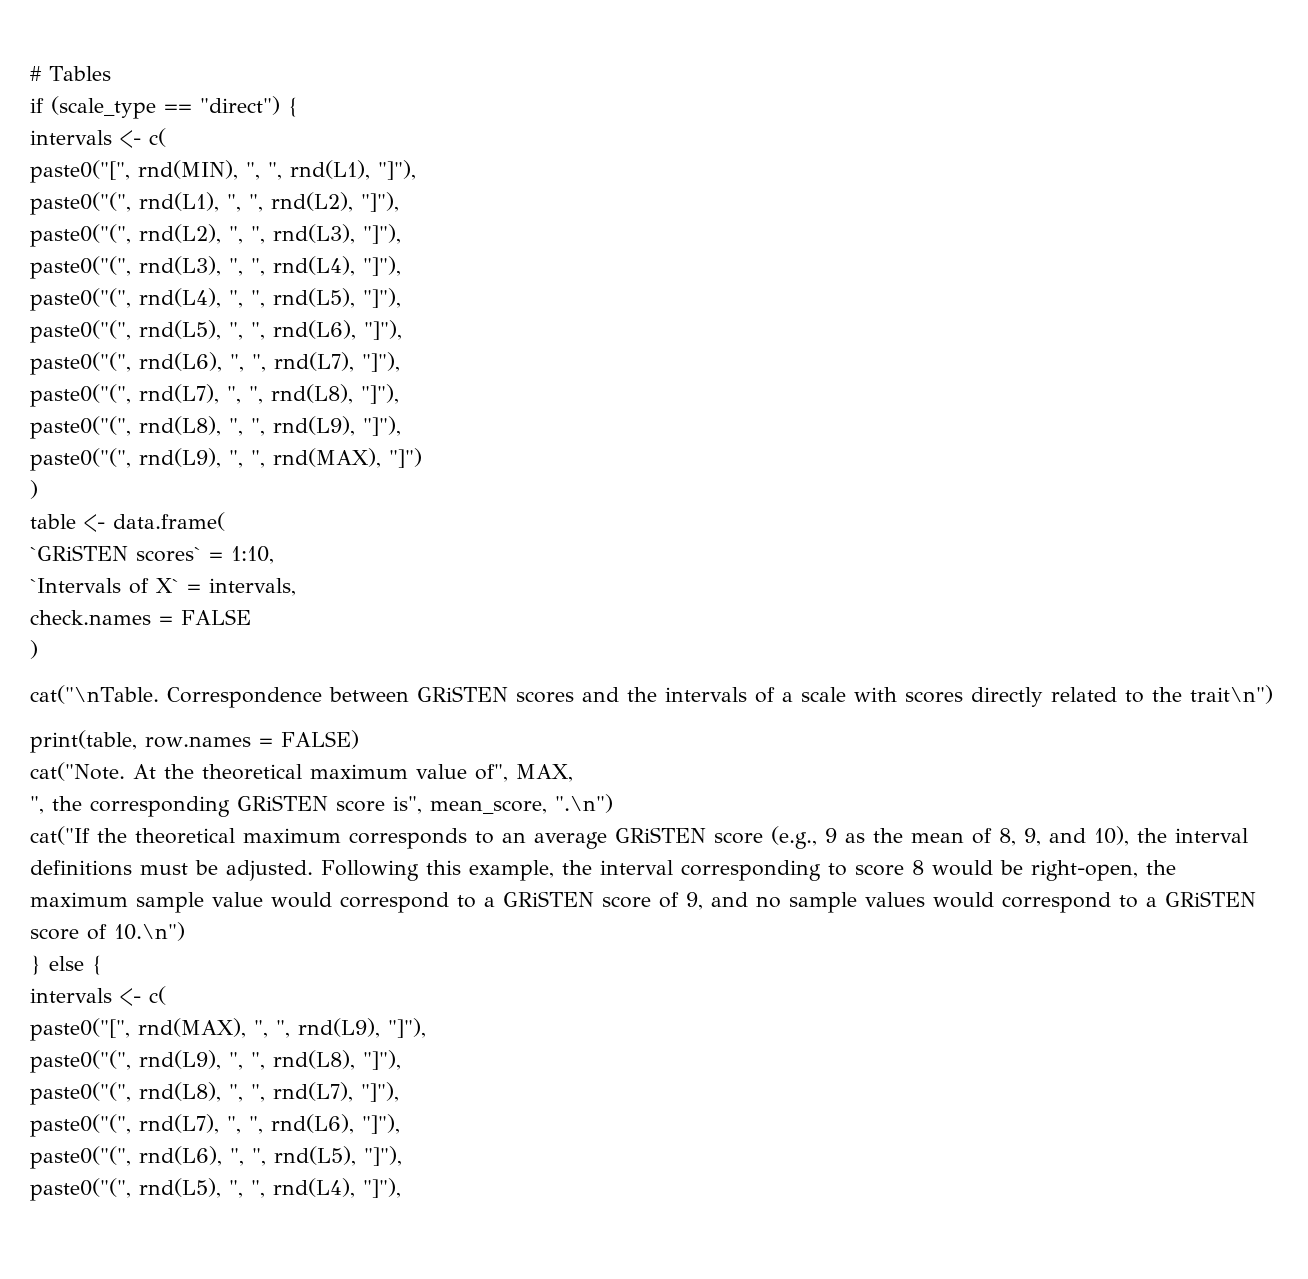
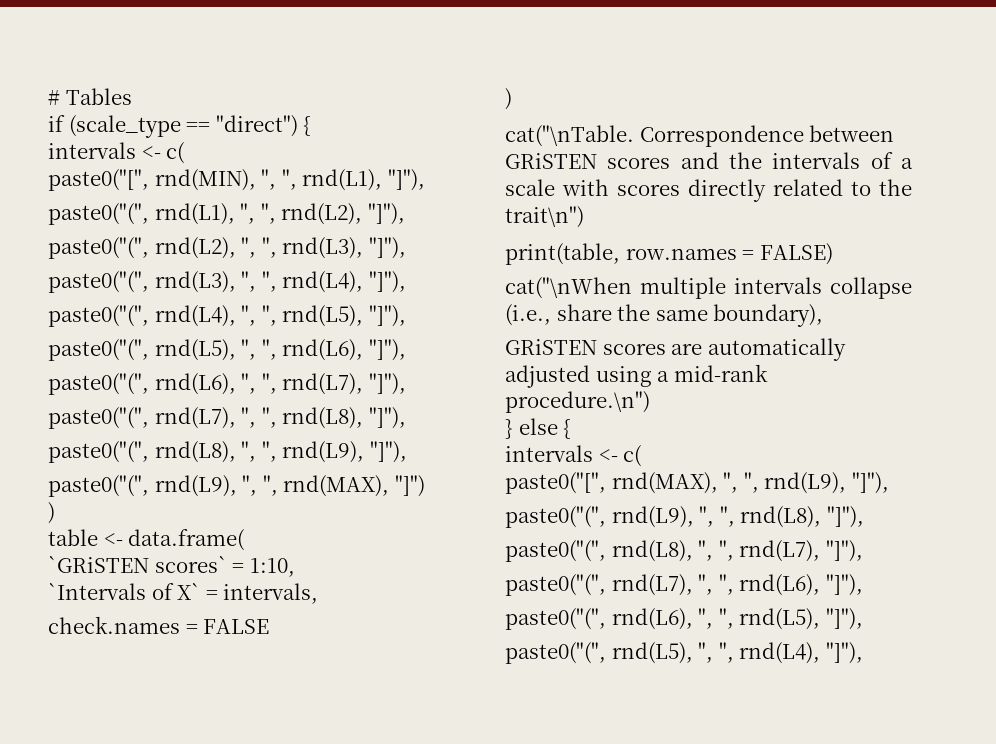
[30,762,573,782] [30,794,613,817] [30,826,1248,849] [30,860,1176,881] [30,891,1256,913] [30,922,185,941] cat("Note. At the theoretical maximum value of", MAX, // ", the corresponding GRiSTEN score is", mean_score, ".\n") // cat("If the theoretical maximum corresponds to an average GRiSTEN score (e.g., 9 as the mean of 8, 9, and 10), the interval definitions must be adjusted. Following this example, the interval corresponding to score 8 would be right-open, the maximum sample value would correspond to a GRiSTEN score of 9, and no sample values would correspond to a GRiSTEN score of 10.\n") -> [505,277,912,299] [505,304,824,327] [505,338,846,361] [505,364,768,388] [505,391,650,413] cat("\nWhen multiple intervals collapse (i.e., share the same boundary), // GRiSTEN scores are automatically adjusted using a mid-rank procedure.\n")

